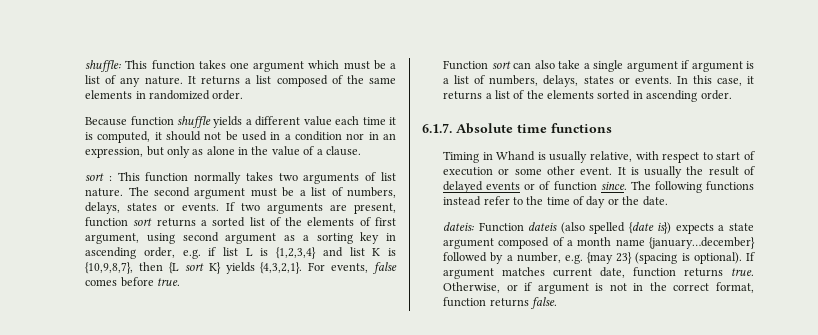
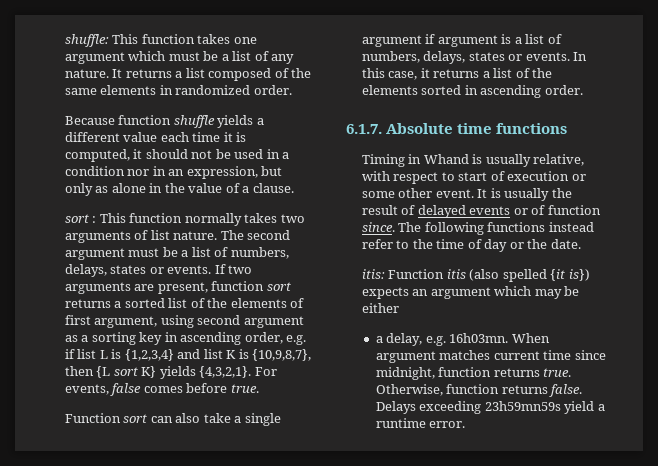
[443,222,558,232] dateis: Function dateis -> [361,269,466,279] itis: Function itis
[628,222,654,234] {date -> [550,269,566,281] {it
[718,223,754,231] [443,237,755,249] [443,252,755,264] [443,267,754,279] [443,282,754,294] [443,297,557,309] a state argument composed of a month name {january…december} followed by a number, e.g. {may 23} (spacing is optional). If argument matches current date, function returns true. Otherwise, or if argument is not in the correct format, function returns false. -> [412,286,580,299] [361,303,399,313] [375,333,550,346] [375,350,606,363] [375,367,572,380] [375,384,583,397] [375,401,605,414] [375,418,466,428] an argument which may be either // a delay, e.g. 16h03mn. When argument matches current time since midnight, function returns true. Otherwise, function returns false. Delays exceeding 23h59mn59s yield a runtime error.

